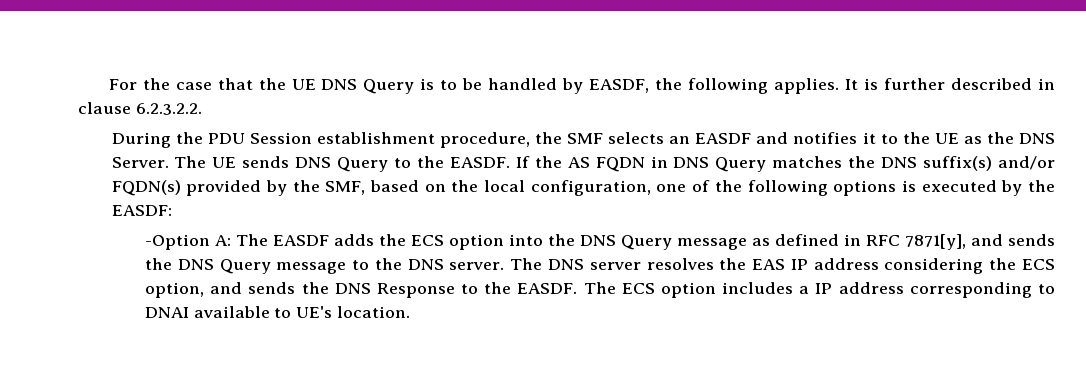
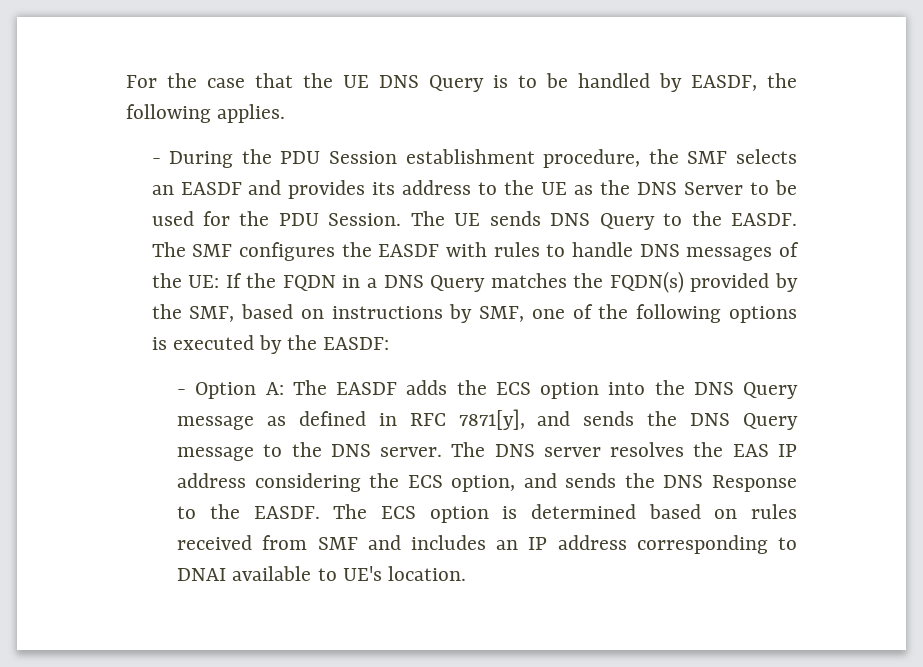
[845,78,1056,90] [78,102,202,115] It is further described in clause 6.2.3.2.2. // -> [151,158,161,164] // -
[793,132,876,144] notifies it -> [288,180,472,199] provides its address
[111,157,169,168] Server. -> [684,180,798,195] [151,211,402,226] Server to be used for the PDU Session.
(510, 162) none -> [151,242,799,261] [151,273,220,288] The SMF configures the EASDF with rules to handle DNS messages of the UE:
[567,157,590,168] AS -> (277, 280) none
(668, 162) none -> [367,278,378,288] a
[881,156,1056,171] DNS suffix(s) and/or -> (604, 280) none
[451,180,651,196] the local configuration, -> [331,304,525,323] instructions by SMF,
[145,234,211,250] -Option -> [177,382,257,399] - Option
[722,282,810,294] includes a -> [502,504,797,519] [177,535,519,550] is determined based on rules received from SMF and includes an

